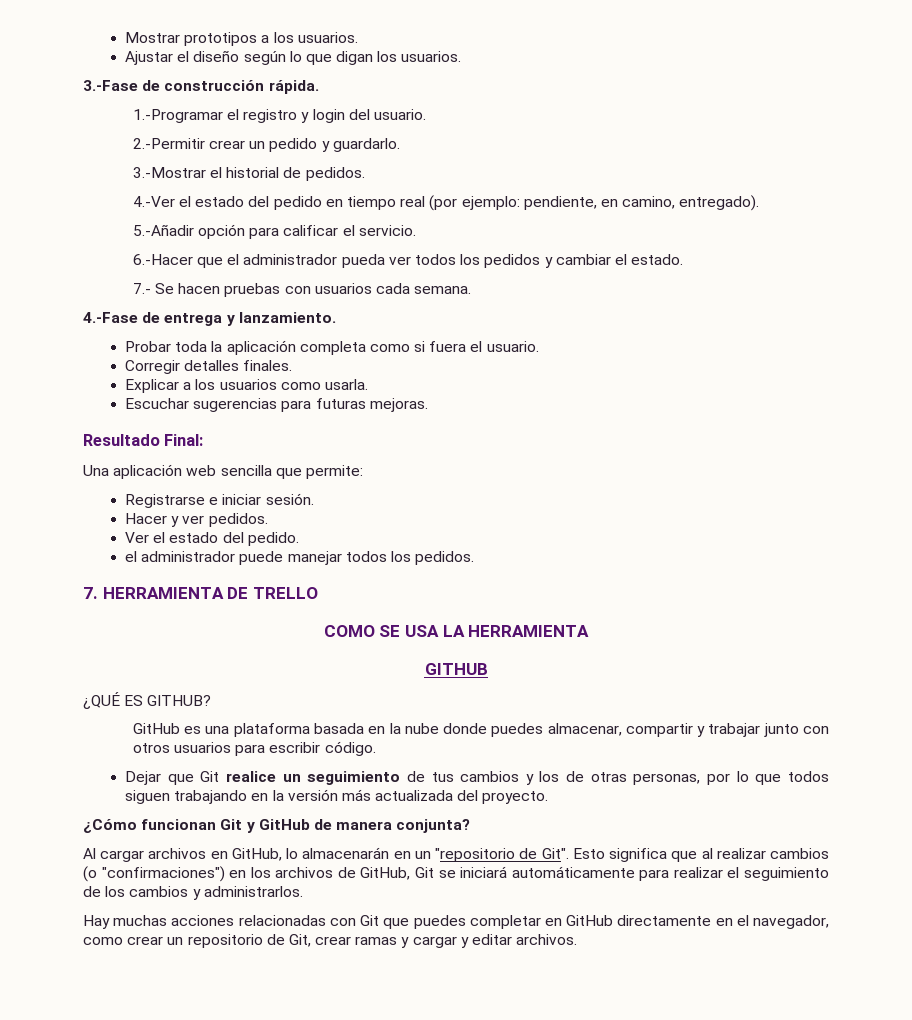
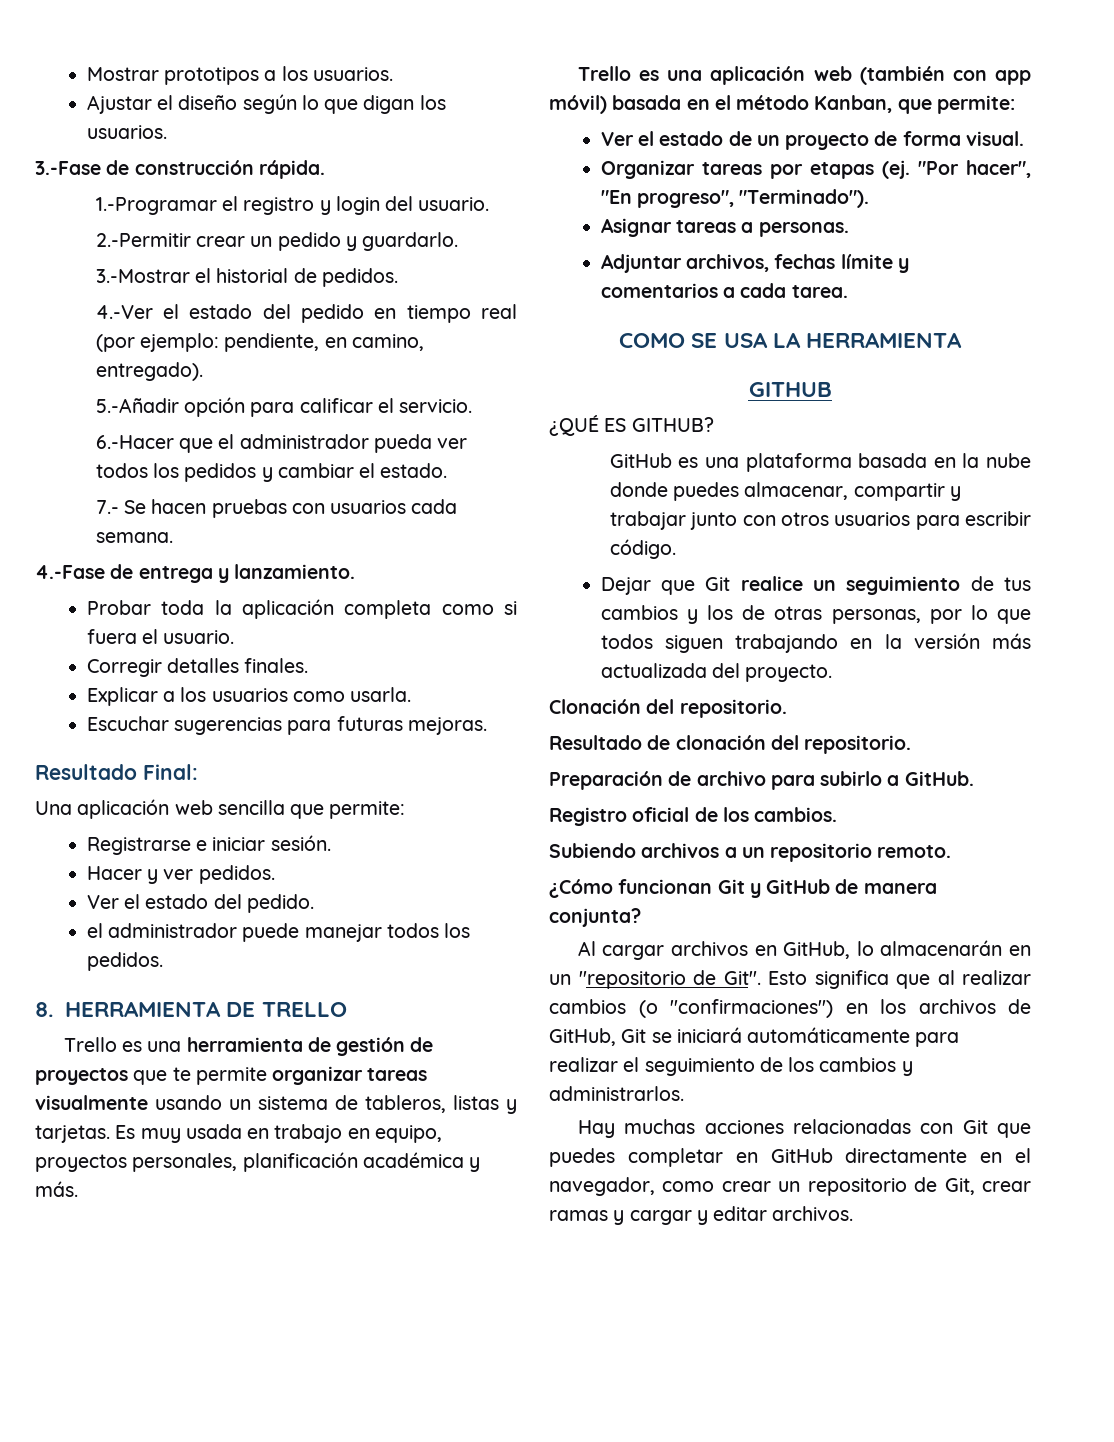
[83,587,98,599] 7. -> [35,1002,54,1017] 8.
(318, 593) none -> [63,1037,434,1056] [35,1066,428,1085] [35,1095,517,1114] [35,1124,442,1143] [35,1152,481,1172] [35,1181,78,1197] [577,66,1031,85] [549,95,1015,114] [600,131,1024,150] [600,160,1031,179] [600,189,870,208] [600,218,849,237] [600,254,909,273] [600,283,848,298] // Trello es una herramienta de gestión de proyectos que te permite organizar tareas visualmente usando un sistema de tableros, listas y tarjetas. Es muy usada en trabajo en equipo, proyectos personales, planificación académica y más. // Trello es una aplicación web (también con app móvil) basada en el método Kanban, que permite: // Ver el estado de un proyecto de forma visual. // Organizar tareas por etapas (ej. "Por hacer", "En progreso", "Terminado"). // Asignar tareas a personas. // Adjuntar archivos, fechas límite y comentarios a cada tarea.
(549, 797) none -> [549,699,787,718] [549,735,912,754] [549,771,974,790] [549,807,838,826] [549,843,952,862] // Clonación del repositorio. // Resultado de clonación del repositorio. // Preparación de archivo para subirlo a GitHub. // Registro oficial de los cambios. // Subiendo archivos a un repositorio remoto.

